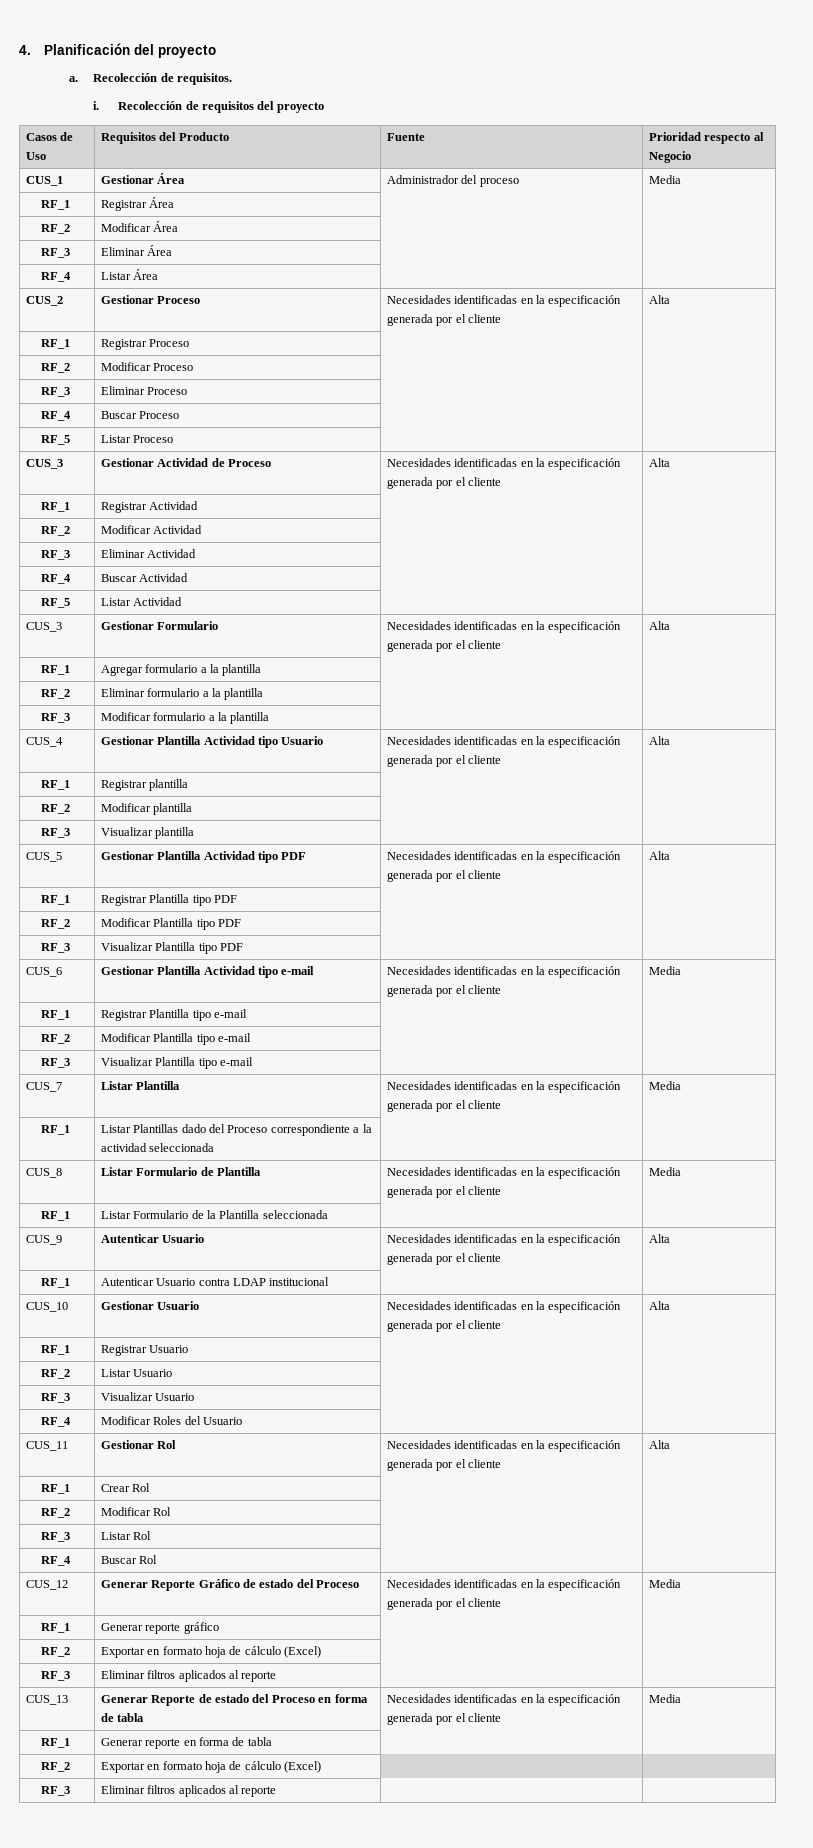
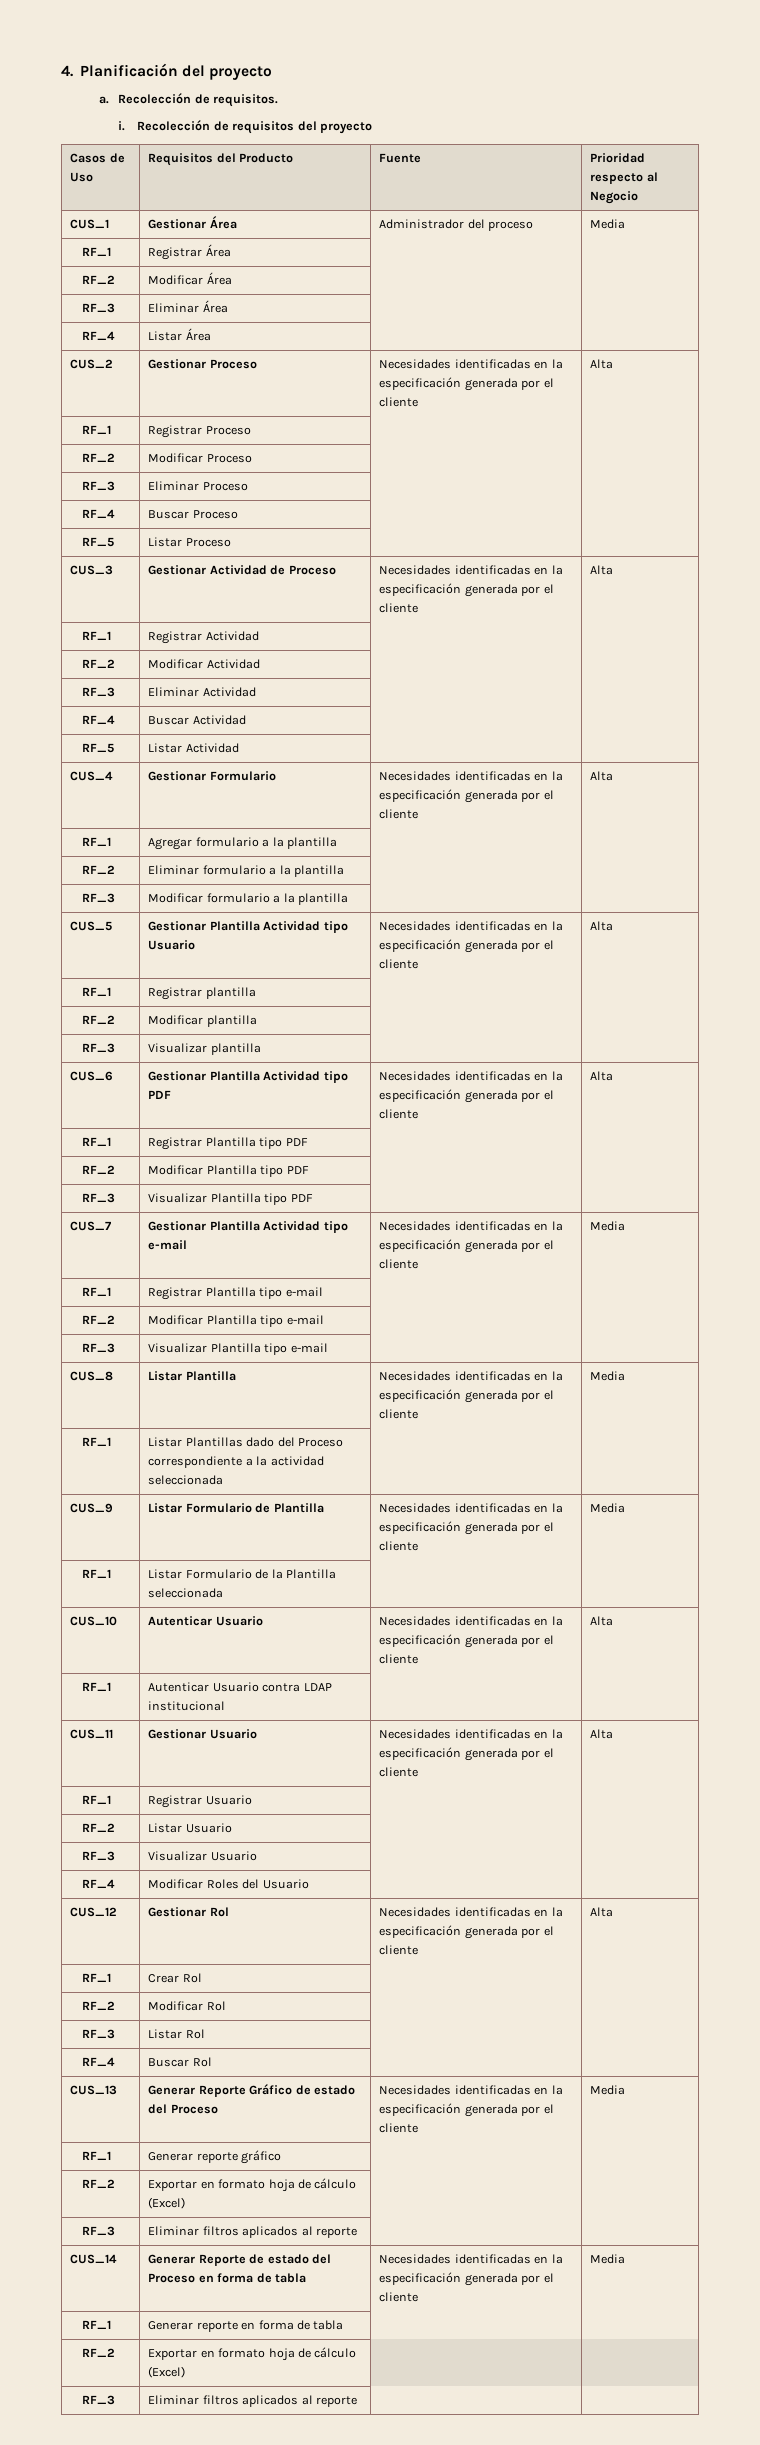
[25,622,62,632] CUS_3 -> [70,771,114,781] CUS_4
[25,737,63,747] CUS_4 -> [70,921,113,931] CUS_5
[25,852,62,862] CUS_5 -> [70,1071,114,1081] CUS_6
[25,967,62,977] CUS_6 -> [70,1221,112,1231] CUS_7
[25,1082,62,1092] CUS_7 -> [70,1371,114,1381] CUS_8
[25,1168,62,1178] CUS_8 -> [70,1503,114,1513] CUS_9
[25,1235,62,1245] CUS_9 -> [70,1616,118,1626] CUS_10
[25,1302,68,1312] CUS_10 -> [70,1729,114,1739] CUS_11
[25,1441,68,1451] CUS_11 -> [70,1907,118,1917] CUS_12
[25,1580,68,1590] CUS_12 -> [70,2085,118,2095] CUS_13
[25,1695,68,1705] CUS_13 -> [70,2254,118,2264] CUS_14

